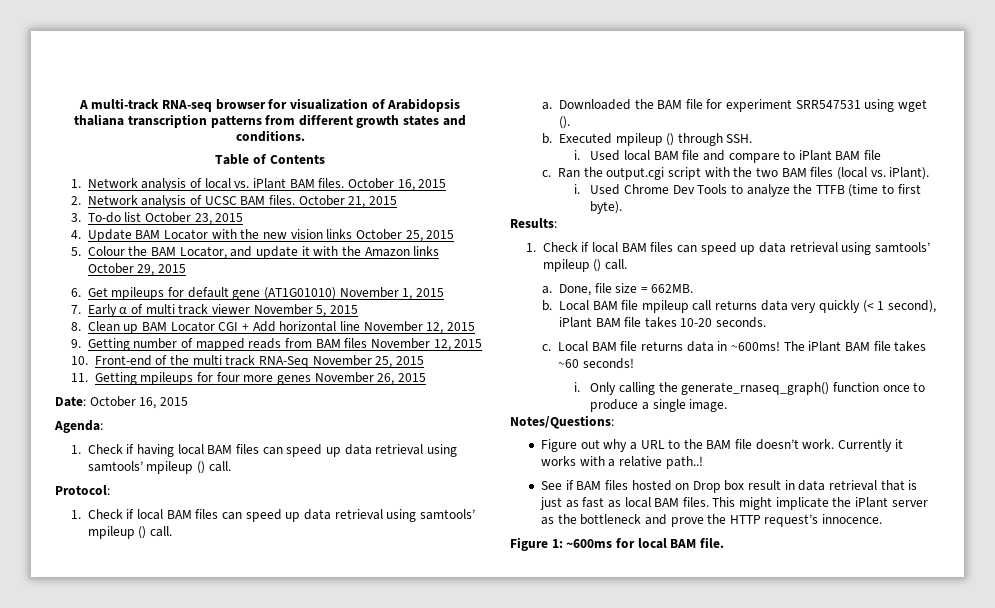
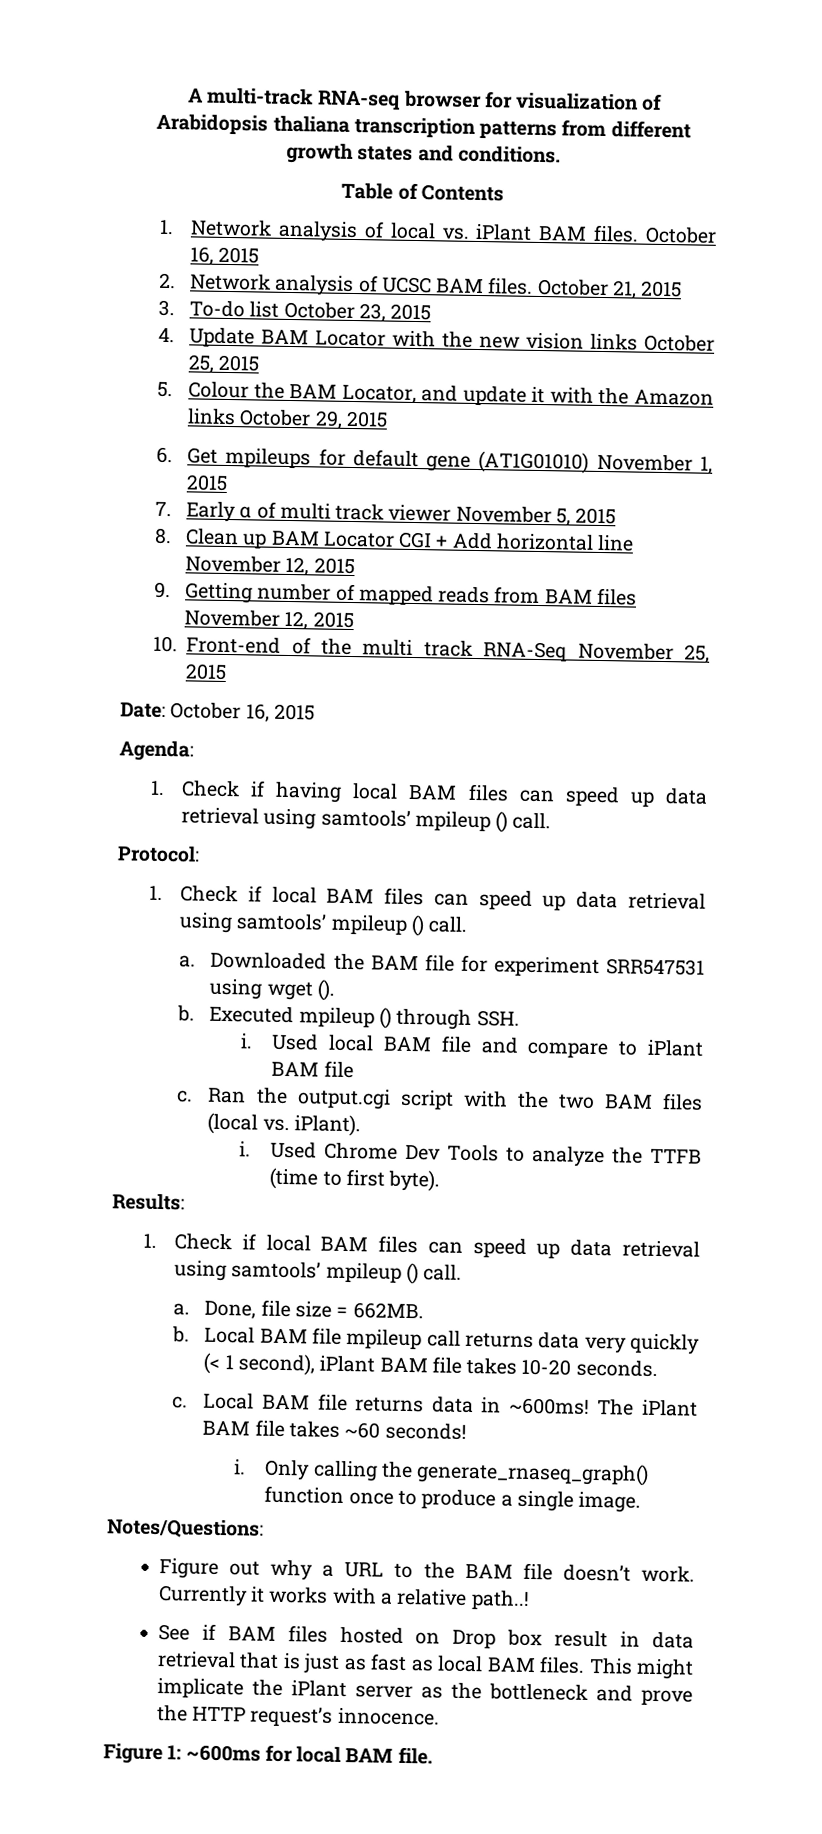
[71,372,426,385] // 11. Getting mpileups for four more genes November 26, 2015 -> (228, 672) none

